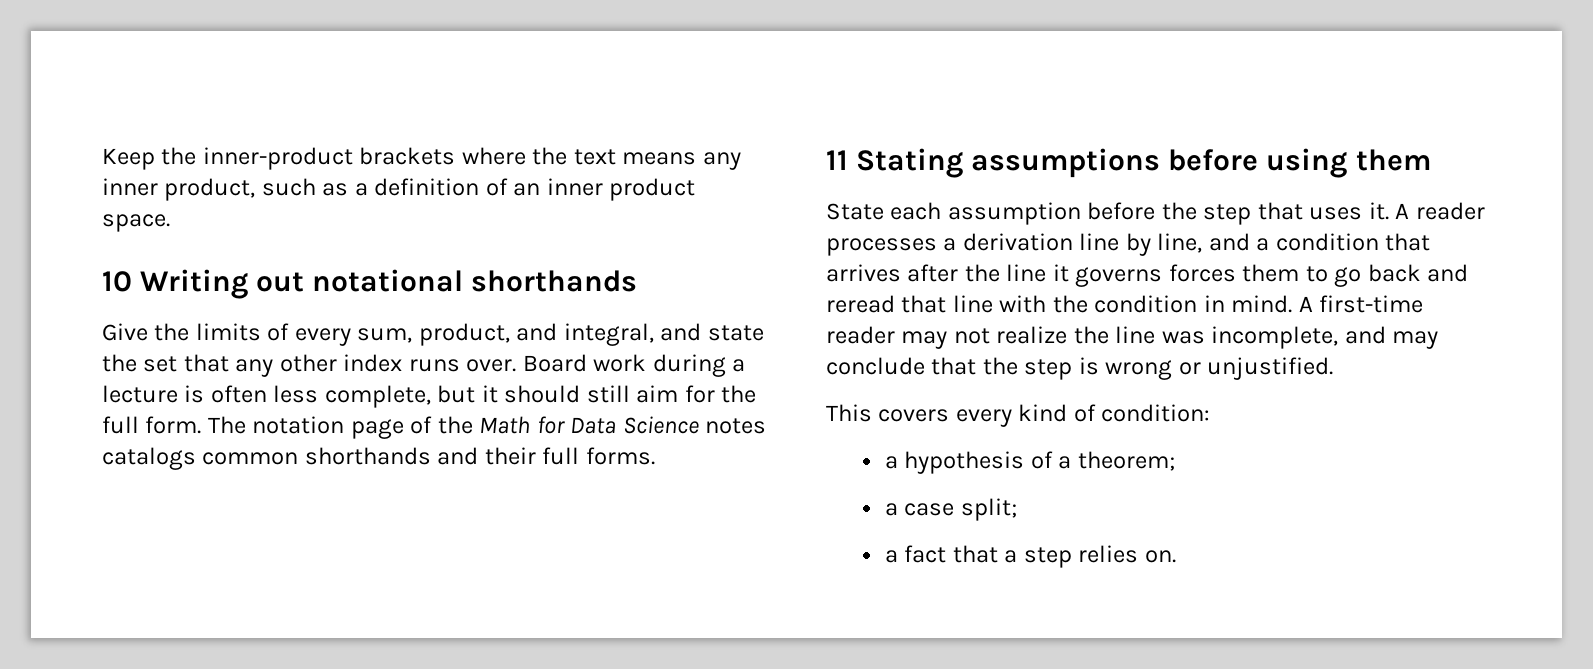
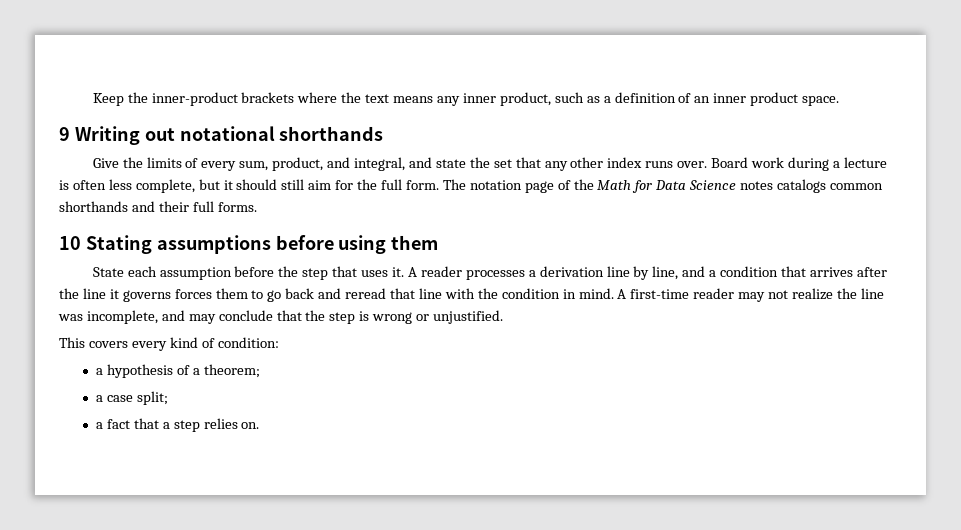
[102,271,132,292] 10 -> [59,127,70,141] 9
[826,150,848,170] 11 -> [59,236,81,250] 10

